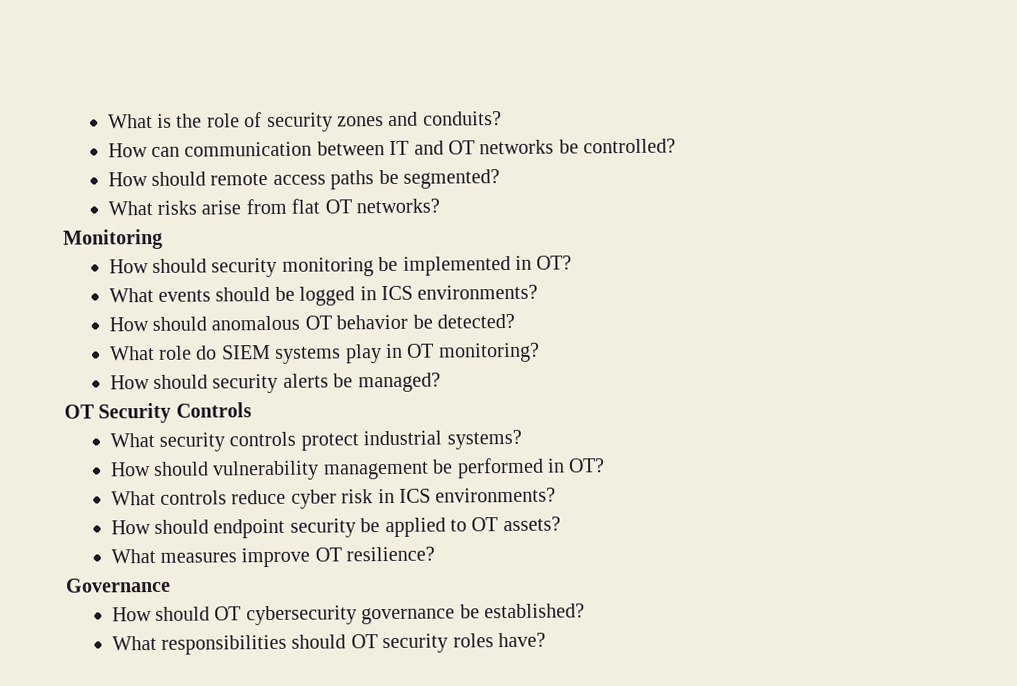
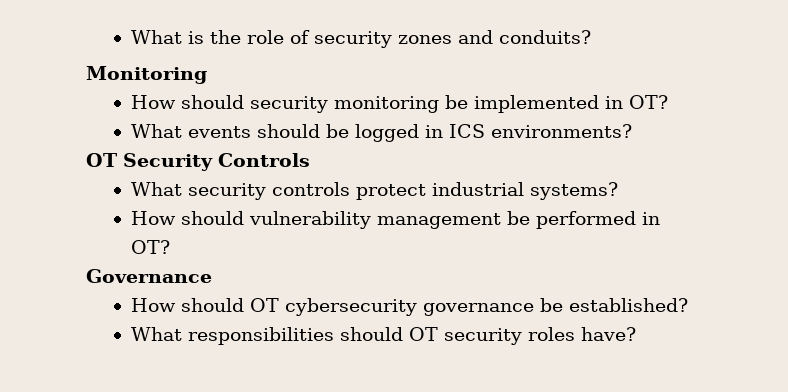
[107,138,677,158] [107,169,501,190] [107,198,441,216] // How can communication between IT and OT networks be controlled? // How should remote access paths be segmented? // What risks arise from flat OT networks? -> (592, 37) none
[108,313,516,332] [109,342,540,364] [109,372,441,394] // How should anomalous OT behavior be detected? // What role do SIEM systems play in OT monitoring? // How should security alerts be managed? -> (633, 131) none
[110,487,557,509] [110,516,561,539] [110,546,436,568] // What controls reduce cyber risk in ICS environments? // How should endpoint security be applied to OT assets? // What measures improve OT resilience? -> (171, 247) none

